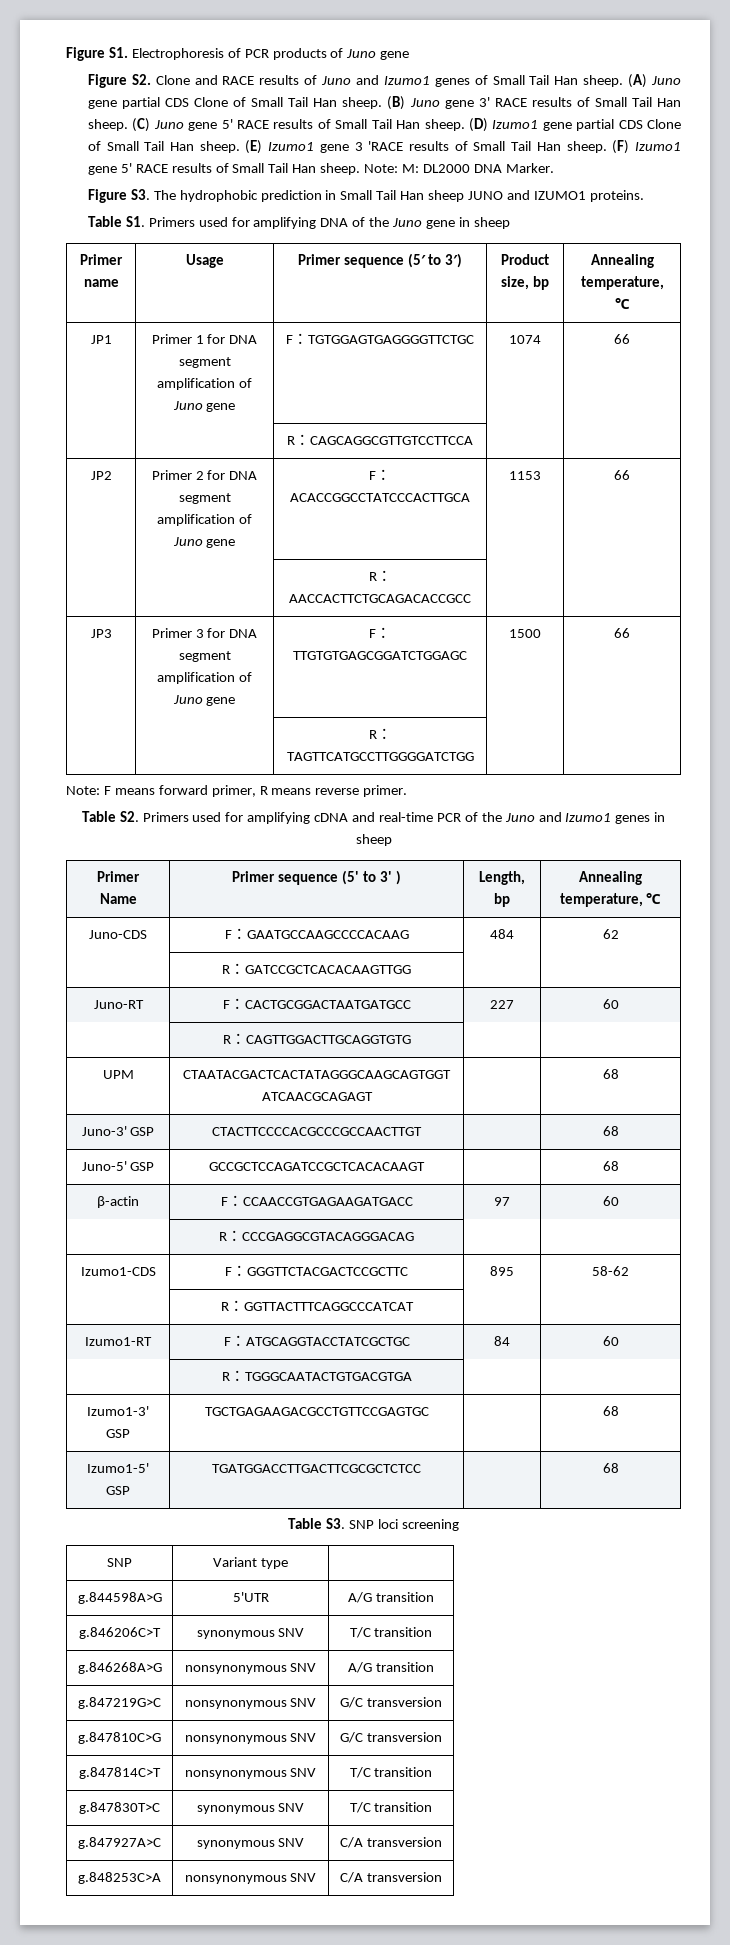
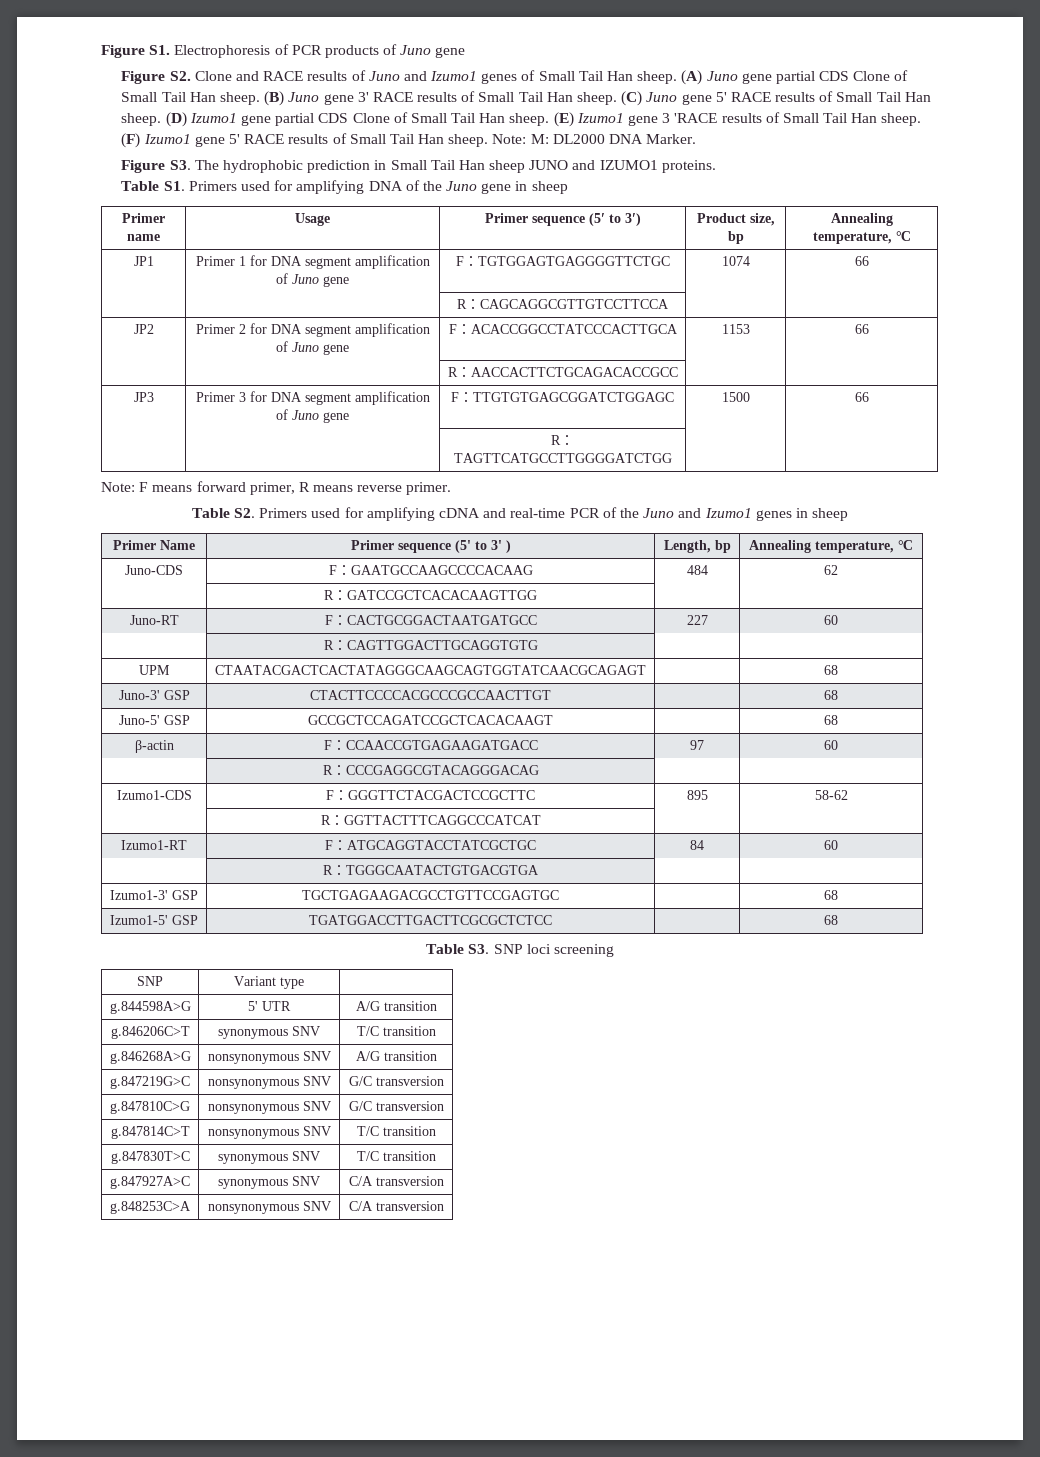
[232,1592,269,1602] 5'UTR -> [248,1001,291,1011] 5' UTR

